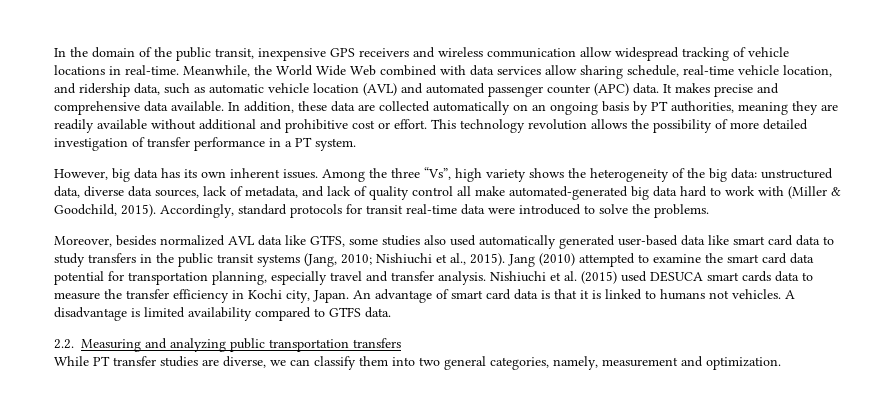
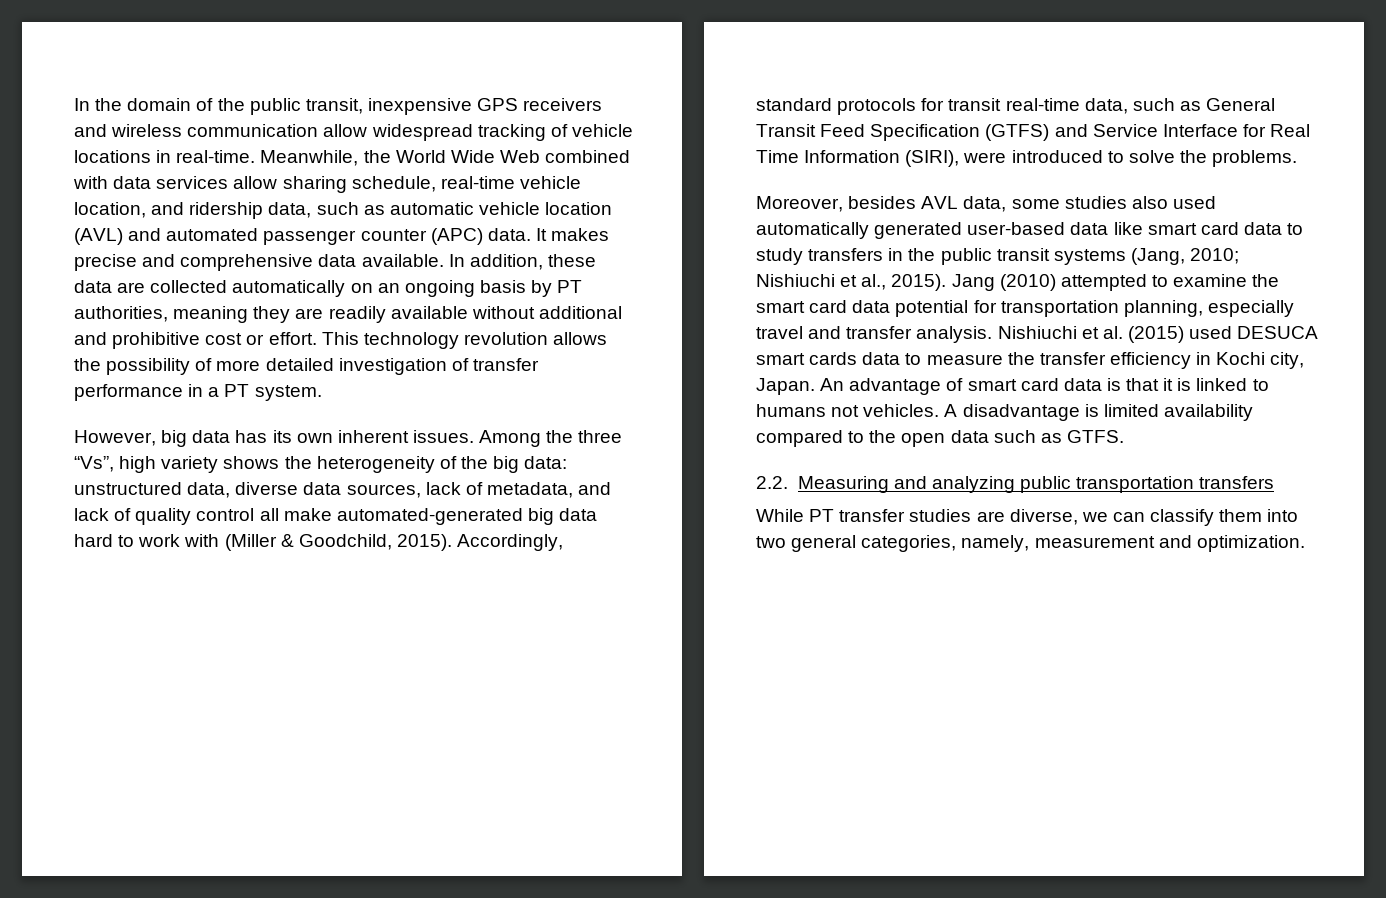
[461,204,485,215] data -> [1084,98,1276,114] [756,124,1311,141] [756,150,960,167] data, such as General Transit Feed Specification (GTFS) and Service Interface for Real Time Information (SIRI),
[160,235,345,247] normalized AVL data like GTFS, -> [921,196,1007,212] AVL data,
[329,307,391,318] GTFS data. -> [869,430,1124,447] the open data such as GTFS.

